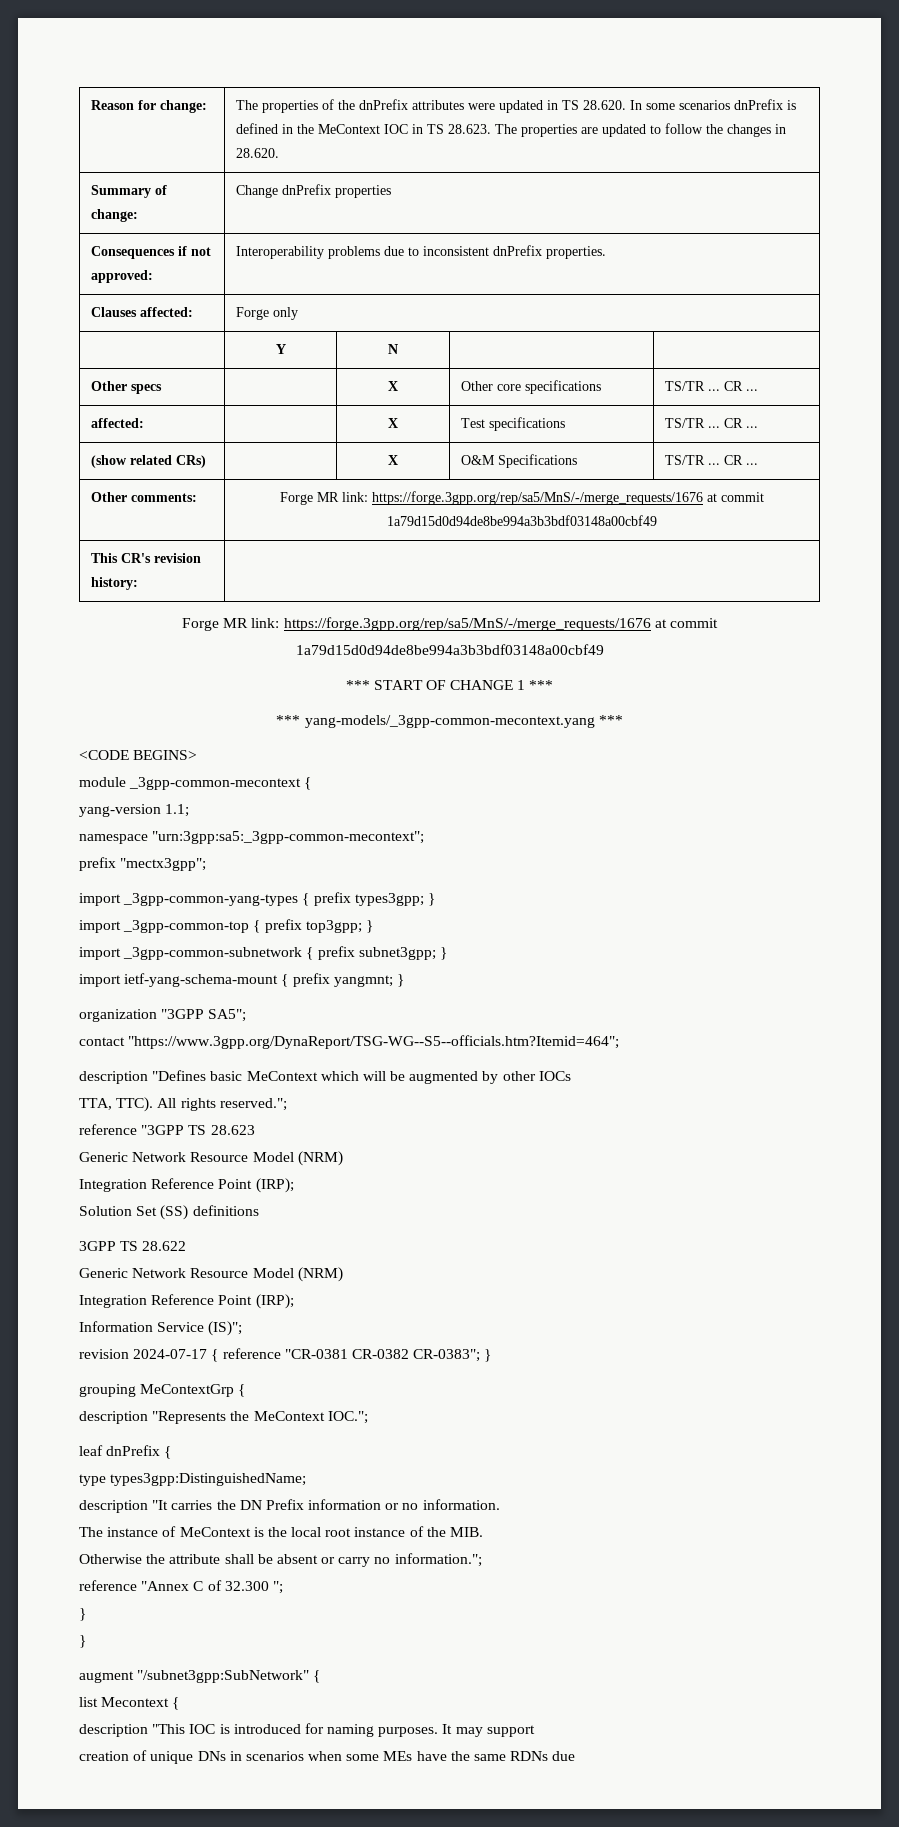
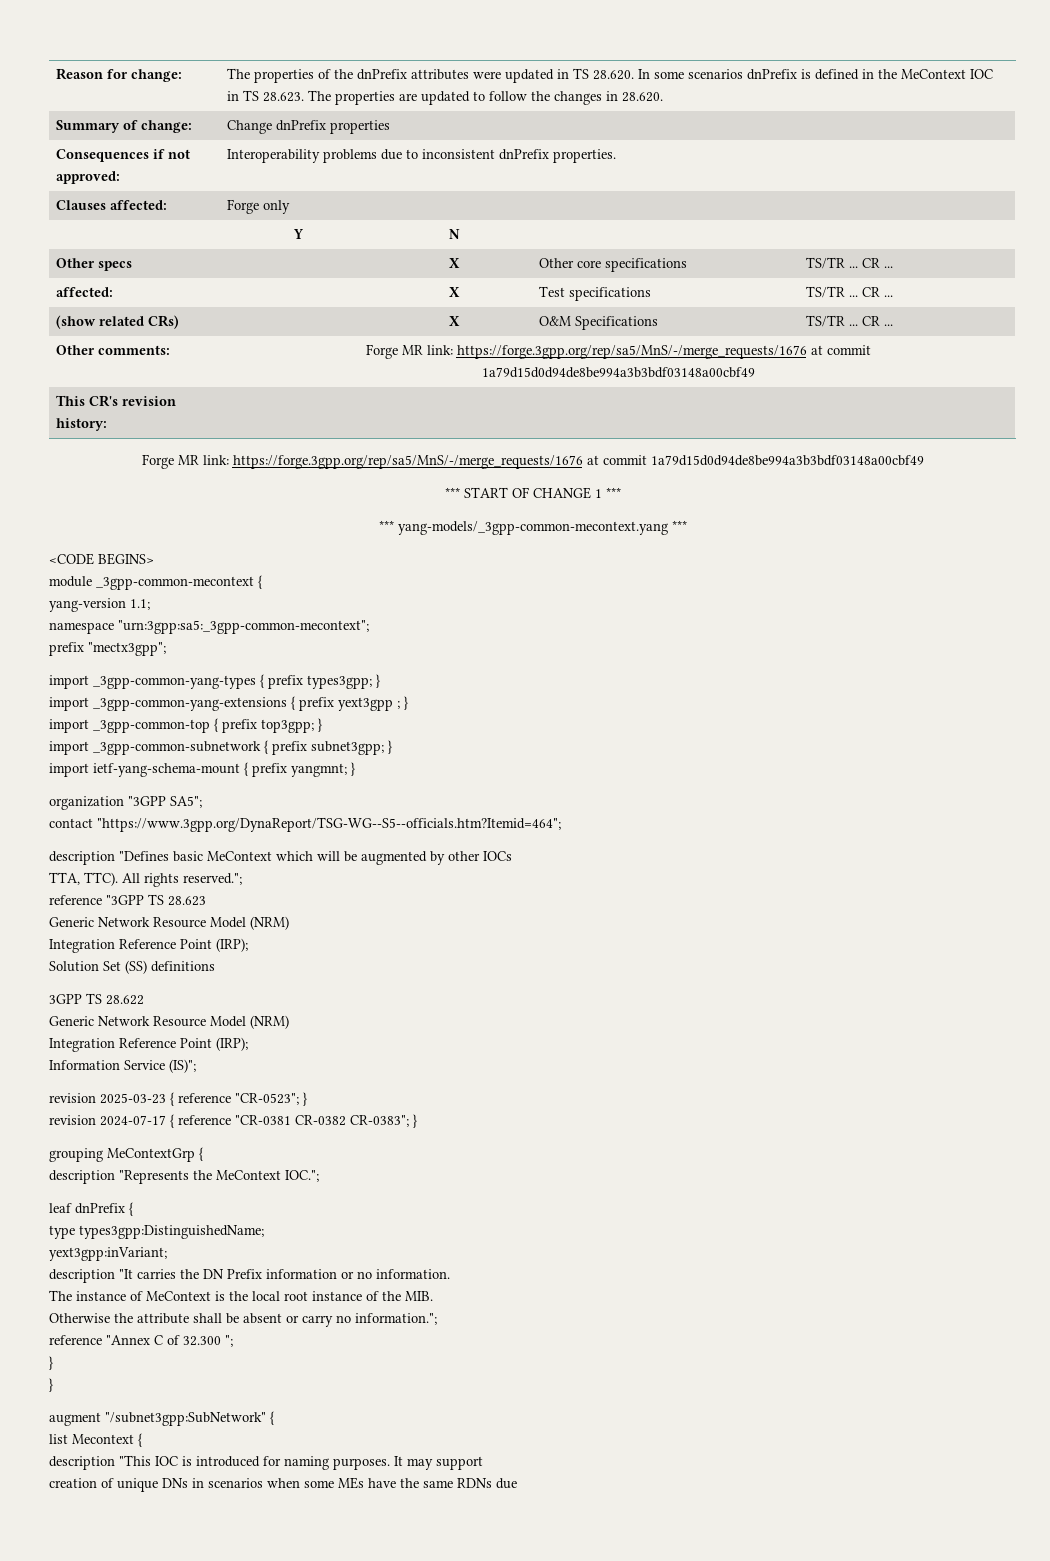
(435, 899) none -> [49,696,408,711] // import _3gpp-common-yang-extensions { prefix yext3gpp ; }
(243, 1328) none -> [49,1092,307,1106] // revision 2025-03-23 { reference "CR-0523"; }
(307, 1479) none -> [49,1247,167,1261] // yext3gpp:inVariant;

